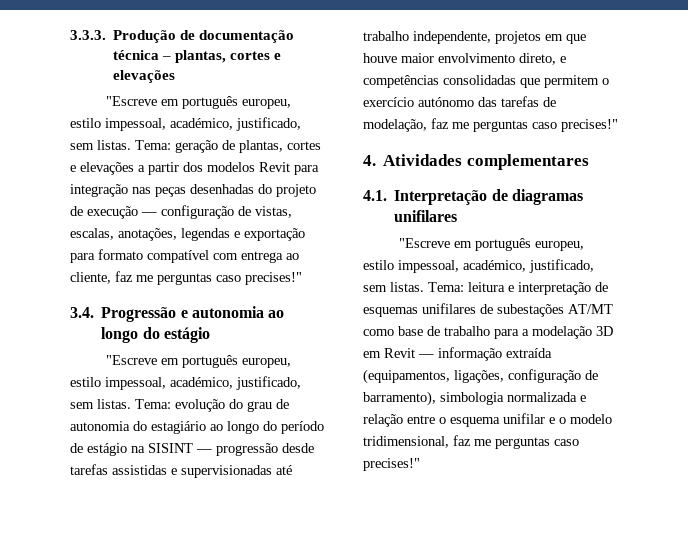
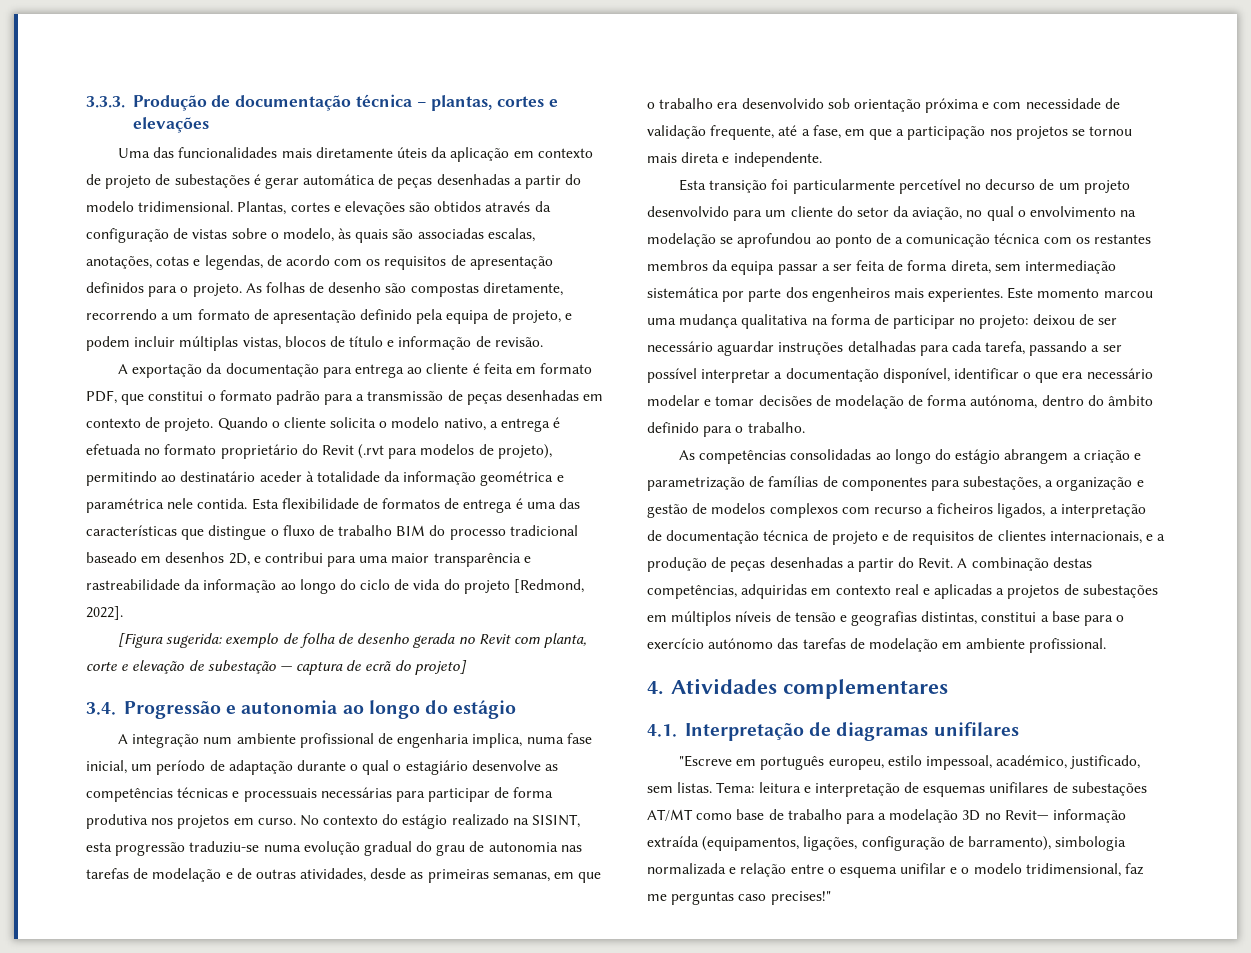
[105,96,291,109] [70,117,301,131] [70,140,321,153] [70,162,319,175] [70,184,316,197] [70,205,292,219] [70,228,305,241] [70,249,299,263] [70,271,302,285] "Escreve em português europeu, estilo impessoal, académico, justificado, sem listas. Tema: geração de plantas, cortes e elevações a partir dos modelos Revit para integração nas peças desenhadas do projeto de execução — configuração de vistas, escalas, anotações, legendas e exportação para formato compatível com entrega ao cliente, faz me perguntas caso precises!" -> [118,147,593,162] [86,174,582,189] [86,201,551,215] [86,228,535,243] [86,255,553,270] [86,282,563,297] [86,309,573,324] [86,336,543,351] [118,363,593,378] [86,390,604,405] [86,417,561,432] [86,444,552,459] [86,471,564,486] [86,498,581,513] [86,525,578,540] [86,552,531,567] [86,579,585,594] [86,606,123,620] [118,633,587,648] [86,660,467,675] Uma das funcionalidades mais diretamente úteis da aplicação em contexto de projeto de subestações é gerar automática de peças desenhadas a partir do modelo tridimensional. Plantas, cortes e elevações são obtidos através da configuração de vistas sobre o modelo, às quais são associadas escalas, anotações, cotas e legendas, de acordo com os requisitos de apresentação definidos para o projeto. As folhas de desenho são compostas diretamente, recorrendo a um formato de apresentação definido pela equipa de projeto, e podem incluir múltiplas vistas, blocos de título e informação de revisão. // A exportação da documentação para entrega ao cliente é feita em formato PDF, que constitui o formato padrão para a transmissão de peças desenhadas em contexto de projeto. Quando o cliente solicita o modelo nativo, a entrega é efetuada no formato proprietário do Revit (.rvt para modelos de projeto), permitindo ao destinatário aceder à totalidade da informação geométrica e paramétrica nele contida. Esta flexibilidade de formatos de entrega é uma das características que distingue o fluxo de trabalho BIM do processo tradicional baseado em desenhos 2D, e contribui para uma maior transparência e rastreabilidade da informação ao longo do ciclo de vida do projeto [Redmond, 2022]. // [Figura sugerida: exemplo de folha de desenho gerada no Revit com planta, corte e elevação de subestação — captura de ecrã do projeto]
[105,355,291,368] [70,376,301,390] [70,399,289,412] [70,421,324,434] [70,443,314,456] [70,464,292,478] [363,31,586,44] [363,53,566,65] [363,75,599,88] "Escreve em português europeu, estilo impessoal, académico, justificado, sem listas. Tema: evolução do grau de autonomia do estagiário ao longo do período de estágio na SISINT — progressão desde tarefas assistidas e supervisionadas até trabalho independente, projetos em que houve maior envolvimento direto, e competências consolidadas que permitem -> [118,733,592,748] [86,760,559,775] [86,787,554,802] [86,814,581,829] [86,841,582,856] [86,868,602,883] [647,98,1120,113] [647,125,1133,140] [647,152,822,167] [679,179,1130,194] [647,206,1137,221] [647,233,1152,248] [647,260,1117,275] [647,287,1153,302] [647,314,1118,329] [647,341,1122,356] [647,368,1153,383] [647,395,1154,409] [647,422,805,437] [679,449,1141,464] [647,476,1144,491] [647,503,1146,518] [647,530,1166,545] [647,557,1092,572] [647,584,1158,599] [647,611,1114,626] A integração num ambiente profissional de engenharia implica, numa fase inicial, um período de adaptação durante o qual o estagiário desenvolve as competências técnicas e processuais necessárias para participar de forma produtiva nos projetos em curso. No contexto do estágio realizado na SISINT, esta progressão traduziu-se numa evolução gradual do grau de autonomia nas tarefas de modelação e de outras atividades, desde as primeiras semanas, em que o trabalho era desenvolvido sob orientação próxima e com necessidade de validação frequente, até a fase, em que a participação nos projetos se tornou mais direta e independente. // Esta transição foi particularmente percetível no decurso de um projeto desenvolvido para um cliente do setor da aviação, no qual o envolvimento na modelação se aprofundou ao ponto de a comunicação técnica com os restantes membros da equipa passar a ser feita de forma direta, sem intermediação sistemática por parte dos engenheiros mais experientes. Este momento marcou uma mudança qualitativa na forma de participar no projeto: deixou de ser necessário aguardar instruções detalhadas para cada tarefa, passando a ser possível interpretar a documentação disponível, identificar o que era necessário modelar e tomar decisões de modelação de forma autónoma, dentro do âmbito definido para o trabalho. // As competências consolidadas ao longo do estágio abrangem a criação e parametrização de famílias de componentes para subestações, a organização e gestão de modelos complexos com recurso a ficheiros ligados, a interpretação de documentação técnica de projeto e de requisitos de clientes internacionais, e a produção de peças desenhadas a partir do Revit. A combinação destas competências, adquiridas em contexto real e aplicadas a projetos de subestações em múltiplos níveis de tensão e geografias distintas, constitui a base para
[363,118,618,132] modelação, faz me perguntas caso precises!" -> [868,638,1107,653] modelação em ambiente profissional.
[363,348,434,358] em Revit — -> [984,810,1049,820] no Revit—

